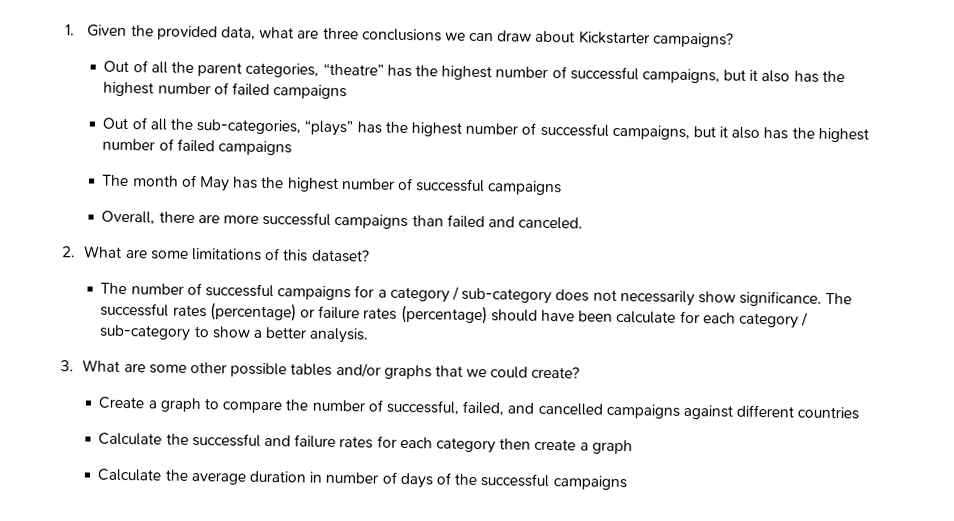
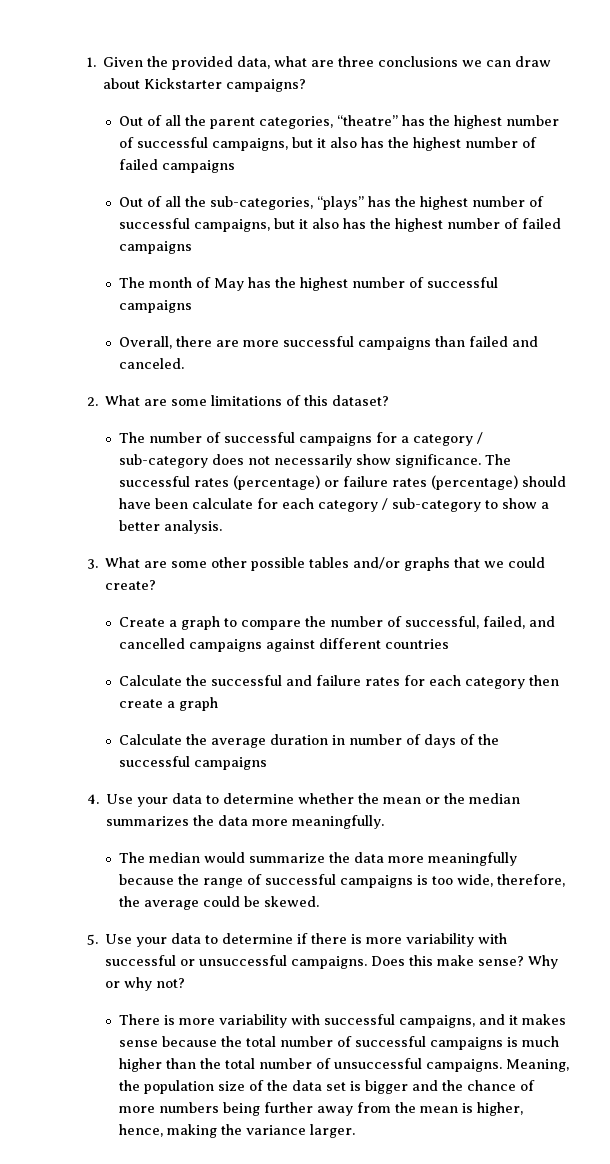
(627, 483) none -> [87,793,521,807] [106,815,385,829] [119,852,518,866] [119,874,566,888] [119,896,320,910] [87,933,508,947] [105,955,559,969] [105,977,186,991] [119,1014,567,1028] [119,1036,560,1050] [119,1058,570,1072] [119,1080,536,1094] [119,1102,524,1116] [119,1124,356,1138] // 4. Use your data to determine whether the mean or the median summarizes the data more meaningfully. // The median would summarize the data more meaningfully because the range of successful campaigns is too wide, therefore, the average could be skewed. // 5. Use your data to determine if there is more variability with successful or unsuccessful campaigns. Does this make sense? Why or why not? // There is more variability with successful campaigns, and it makes sense because the total number of successful campaigns is much higher than the total number of unsuccessful campaigns. Meaning, the population size of the data set is bigger and the chance of more numbers being further away from the mean is higher, hence, making the variance larger.

